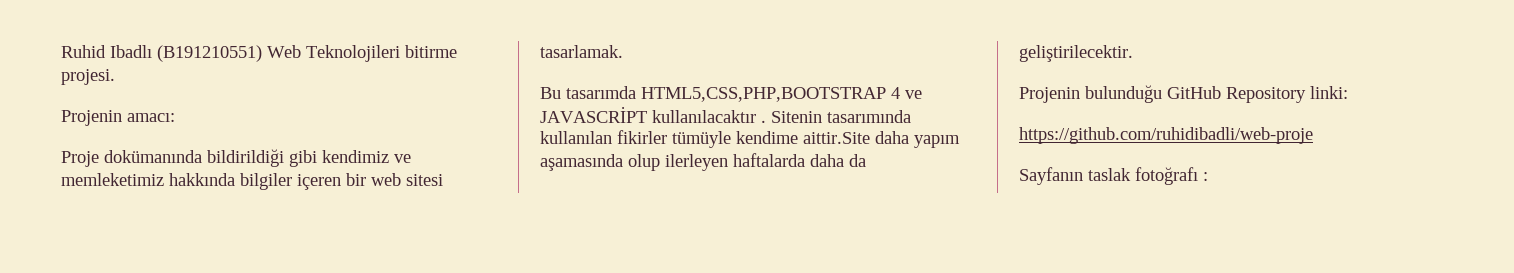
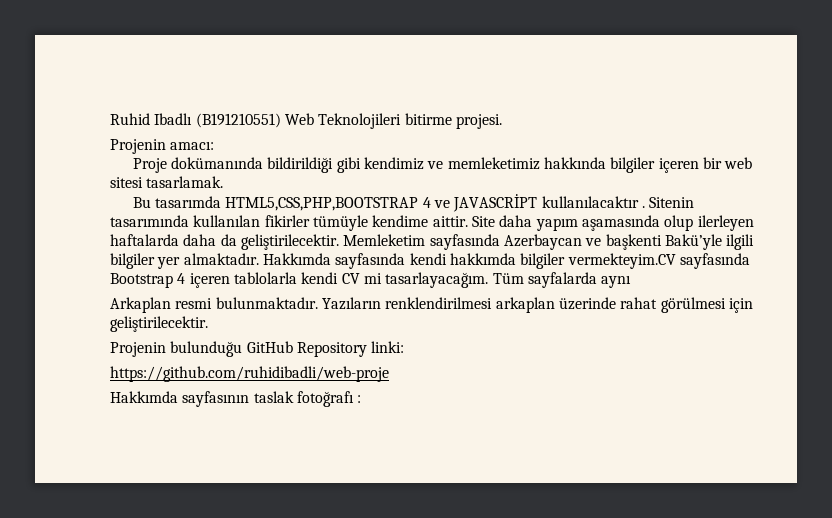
[803,132,870,144] aittir.Site -> [432,216,495,227] aittir. Site
(1133, 53) none -> [343,234,755,250] [110,253,750,269] [110,272,632,288] [110,297,753,313] [110,316,208,332] Memleketim sayfasında Azerbaycan ve başkenti Bakü’yle ilgili bilgiler yer almaktadır. Hakkımda sayfasında kendi hakkımda bilgiler vermekteyim.CV sayfasında Bootstrap 4 içeren tablolarla kendi CV mi tasarlayacağım. Tüm sayfalarda aynı // Arkaplan resmi bulunmaktadır. Yazıların renklendirilmesi arkaplan üzerinde rahat görülmesi için geliştirilecektir.
[1019,167,1083,185] Sayfanın -> [110,391,250,407] Hakkımda sayfasının

